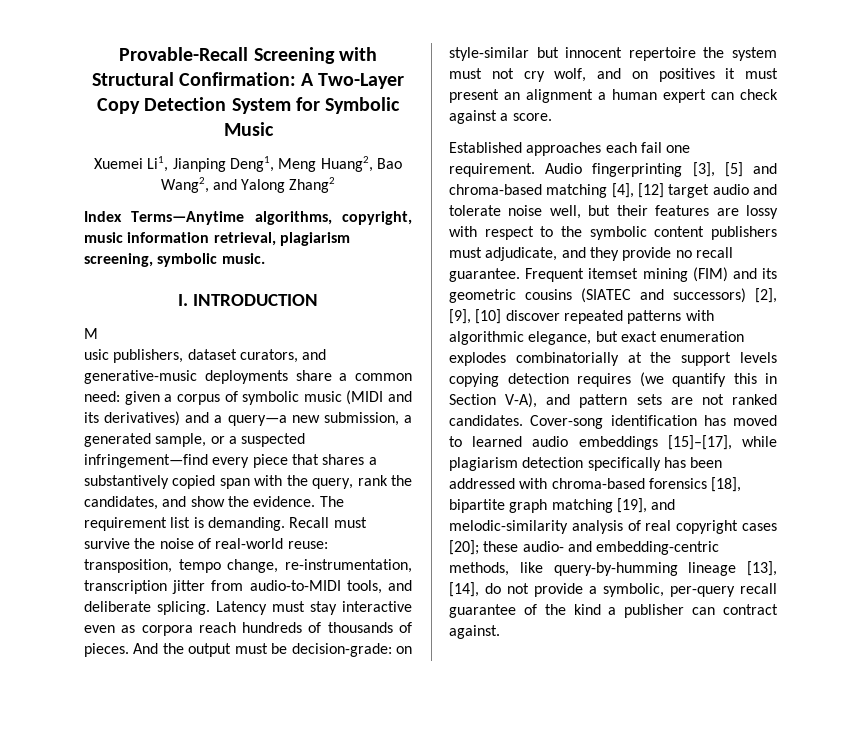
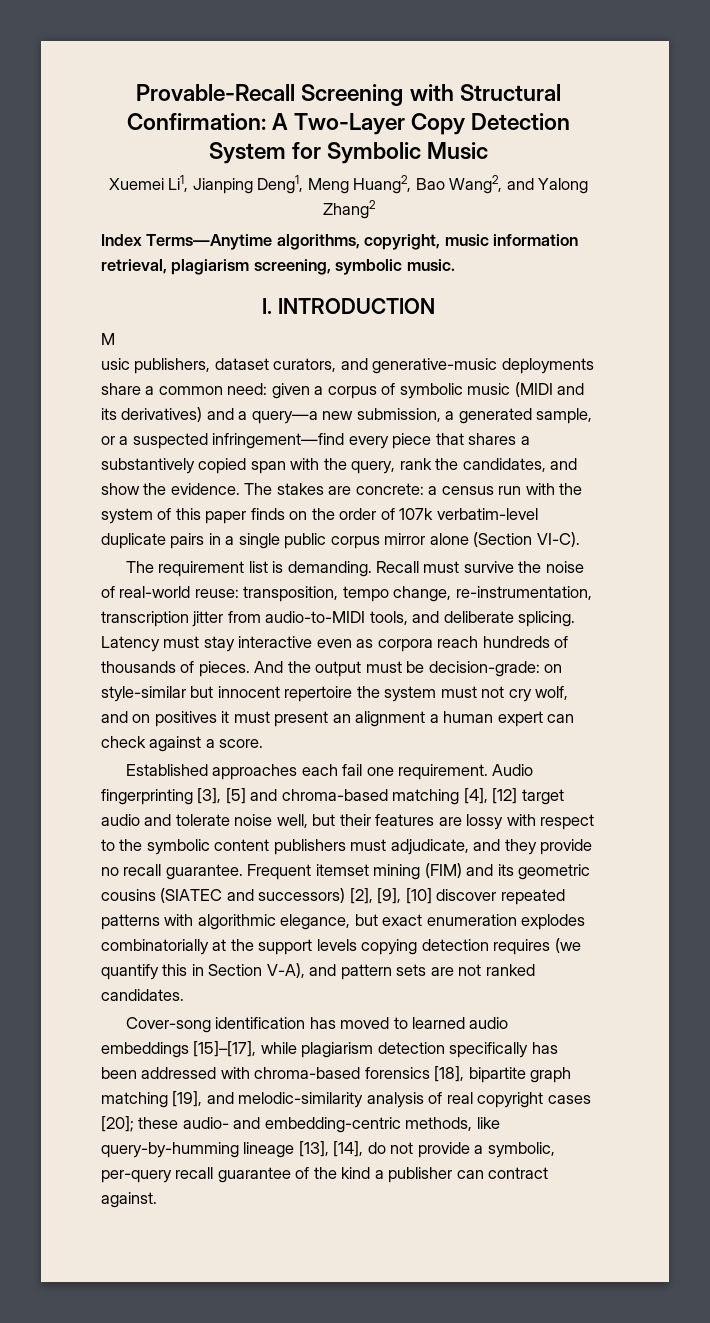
(344, 501) none -> [276,483,583,495] [101,508,538,524] [101,532,580,549] [125,561,154,573] stakes are concrete: a census run with the system of this paper finds on the order of 107k verbatim-level duplicate pairs in a single public corpus mirror alone (Section VI-C). // The
(523, 420) none -> (184, 995) //

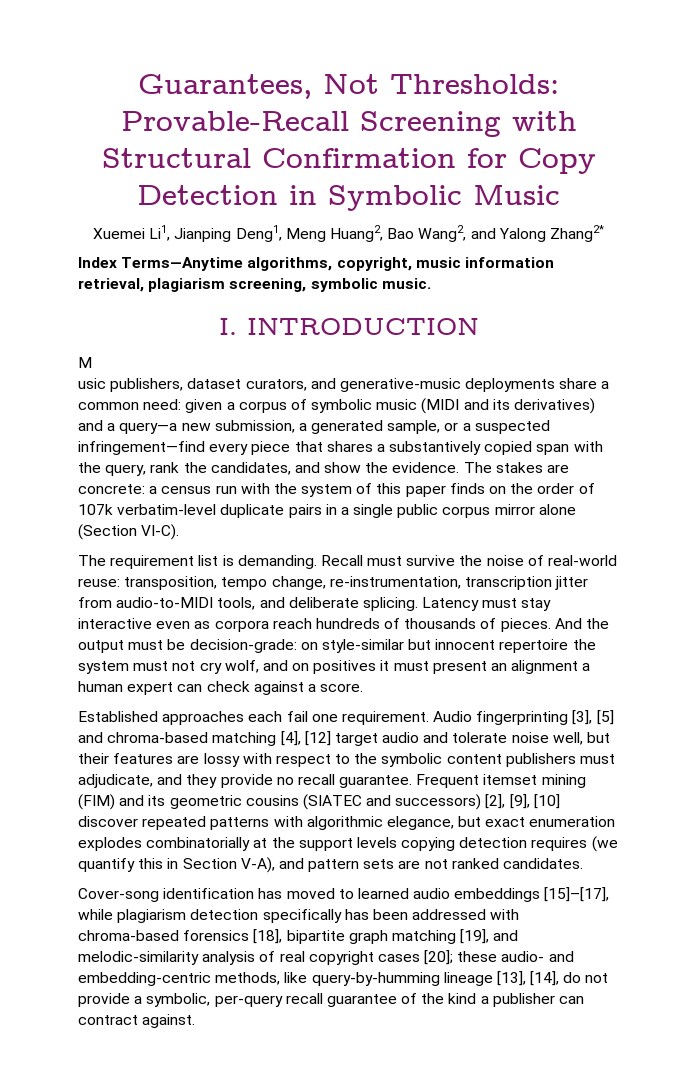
(136, 92) none -> [138,74,559,99] Guarantees, Not Thresholds:
[126,113,571,135] [208,142,321,164] Confirmation: A Two-Layer Copy Detection System for -> [261,148,596,174] [137,185,317,205] Confirmation for Copy Detection in
[322,200,375,219] Zhang2 -> [549,225,604,242] Zhang2*

